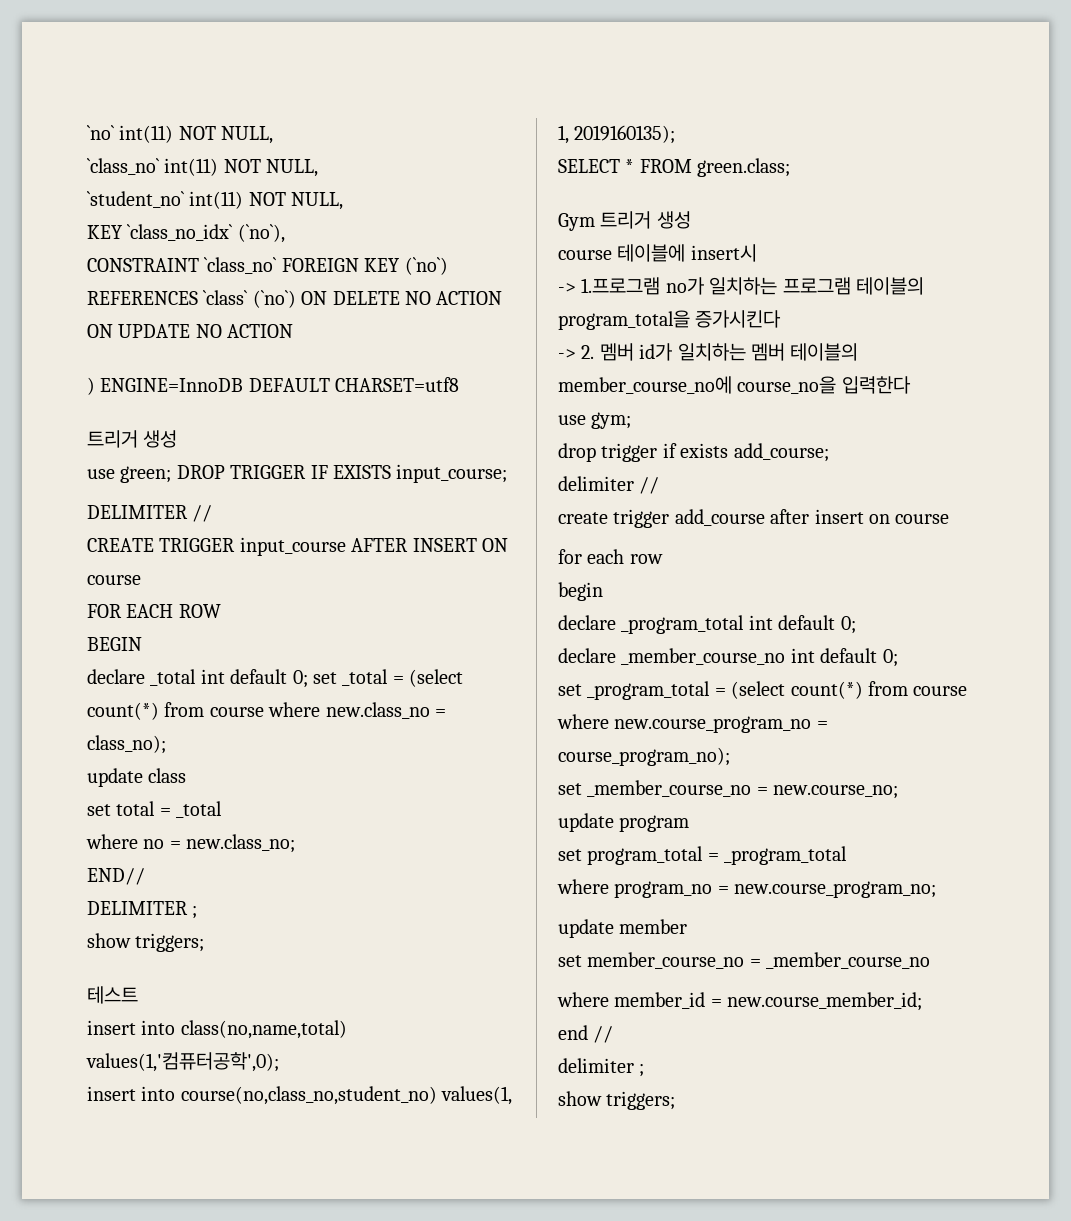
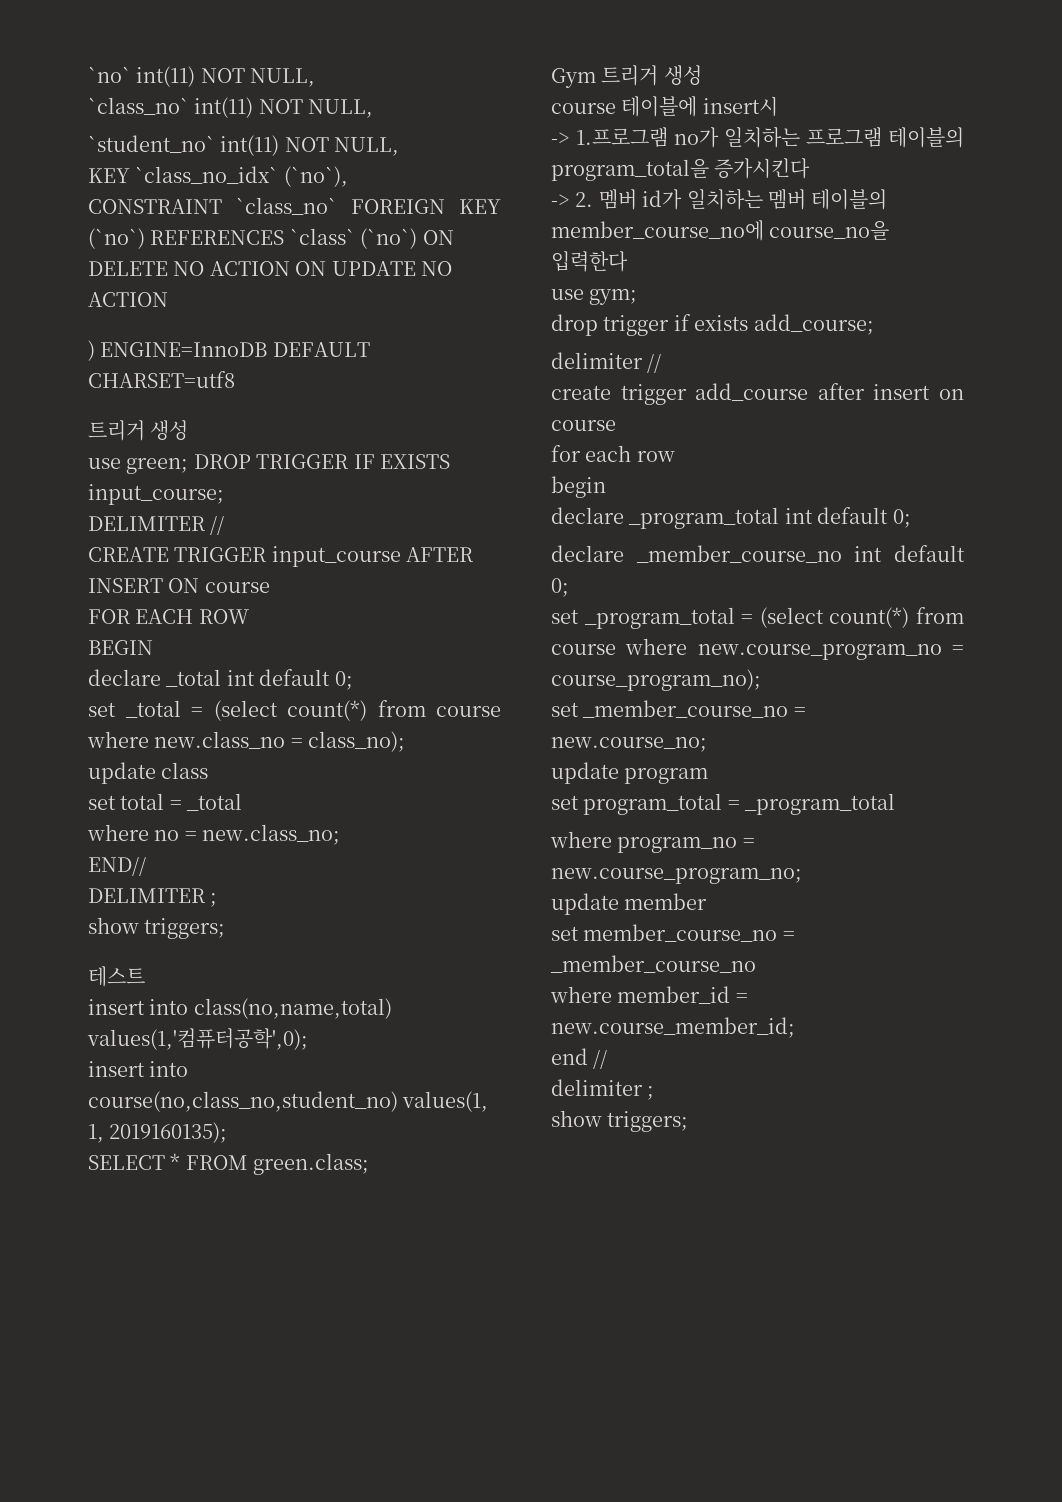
(308, 679) none -> (353, 680) //

